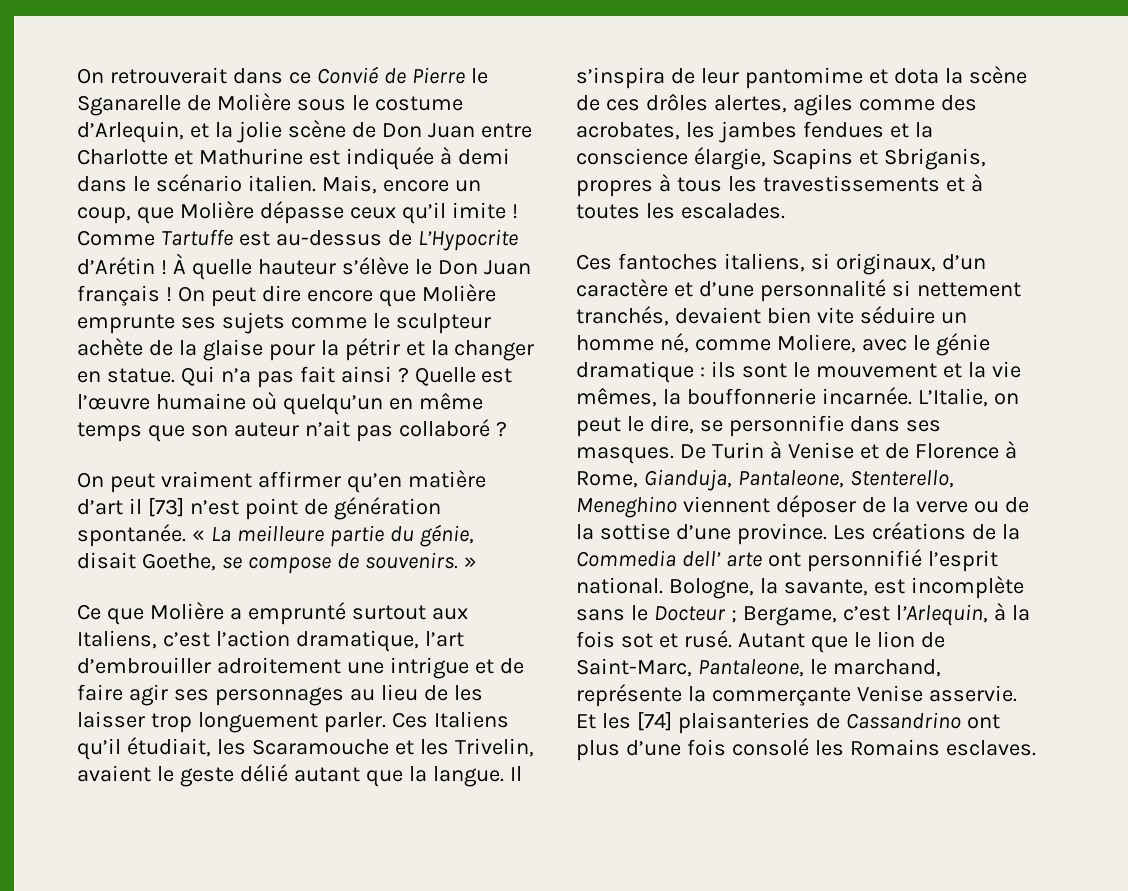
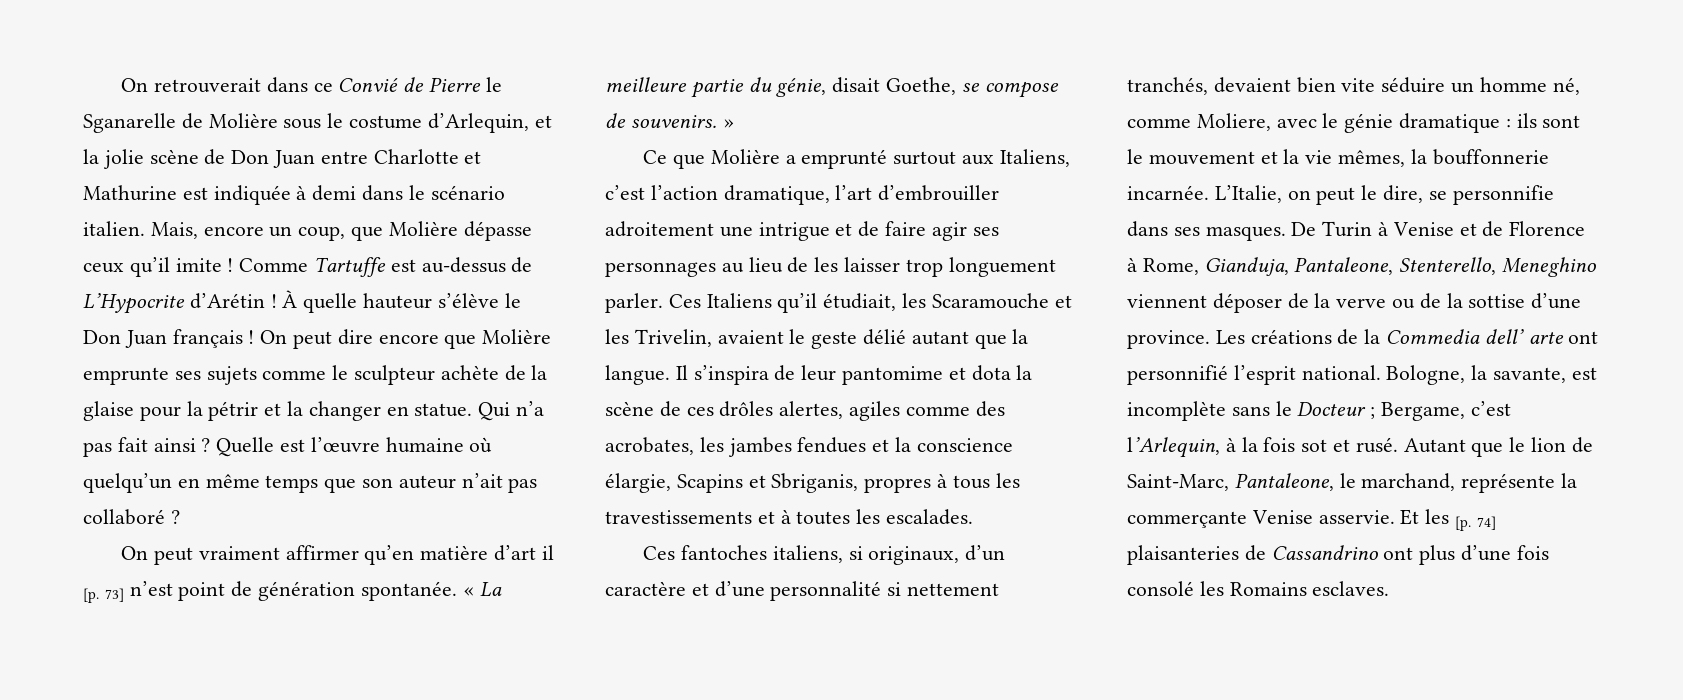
[147,497,184,517] [73] -> [83,588,124,603] [p. 73]
[636,711,672,731] [74] -> [1455,516,1496,531] [p. 74]

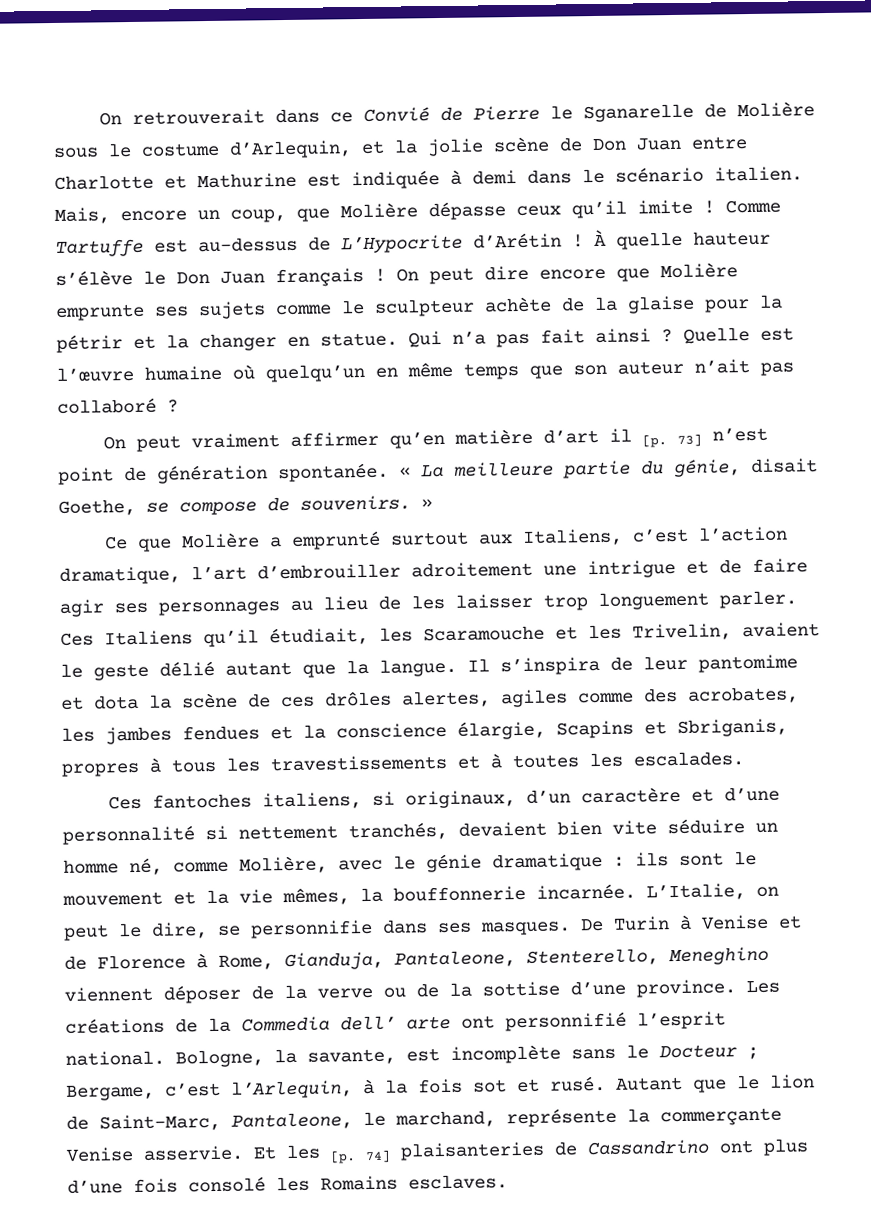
[1196,113,1271,131] Moliere, -> [239,855,328,874] Molière,

